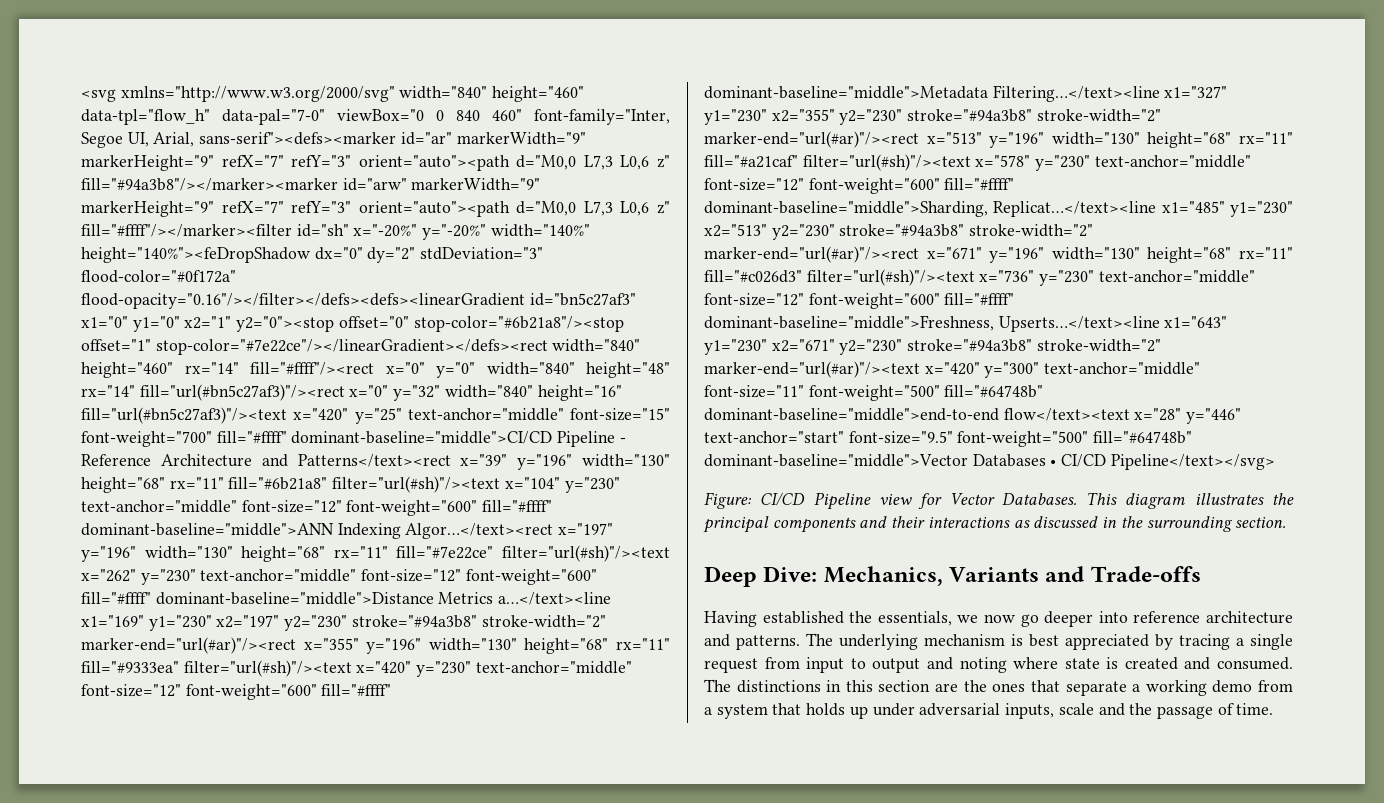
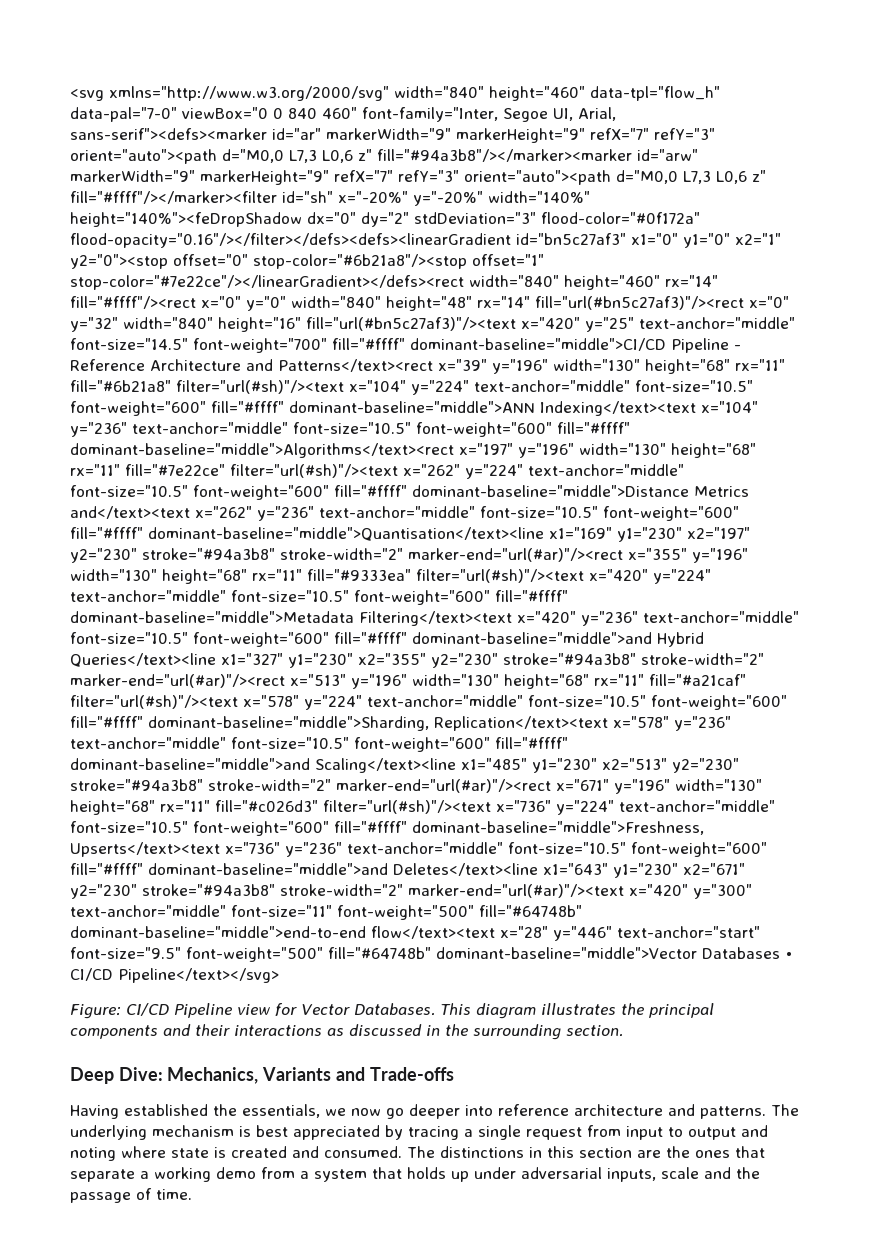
[570,408,670,421] font-size="15" -> [70,338,188,350] font-size="14.5"
[564,477,620,493] [81,500,553,516] [81,523,554,539] y="230" text-anchor="middle" font-size="12" font-weight="600" fill="#ffff" dominant-baseline="middle">ANN Indexing Algor…</text><rect -> [411,380,753,395] [70,401,758,416] [70,422,630,437] [70,443,454,458] y="224" text-anchor="middle" font-size="10.5" font-weight="600" fill="#ffff" dominant-baseline="middle">ANN Indexing</text><text x="104" y="236" text-anchor="middle" font-size="10.5" font-weight="600" fill="#ffff" dominant-baseline="middle">Algorithms</text><rect
[140,569,462,585] y="230" text-anchor="middle" font-size="12" -> [465,464,684,479] [70,485,188,497] y="224" text-anchor="middle" font-size="10.5"
[498,592,612,605] a…</text><line -> [70,506,739,521] [70,527,544,541] and</text><text x="262" y="236" text-anchor="middle" font-size="10.5" font-weight="600" fill="#ffff" dominant-baseline="middle">Quantisation</text><line
[416,661,632,677] [81,684,392,700] [704,85,1160,102] y="230" text-anchor="middle" font-size="12" font-weight="600" fill="#ffff" dominant-baseline="middle">Metadata Filtering…</text><line -> [653,569,711,584] [70,590,568,605] [70,611,799,626] [70,632,704,647] [70,653,216,667] y="224" text-anchor="middle" font-size="10.5" font-weight="600" fill="#ffff" dominant-baseline="middle">Metadata Filtering</text><text x="420" y="236" text-anchor="middle" font-size="10.5" font-weight="600" fill="#ffff" dominant-baseline="middle">and Hybrid Queries</text><line
[1035,155,1251,171] [704,178,1015,194] [704,201,1157,217] y="230" text-anchor="middle" font-size="12" font-weight="600" fill="#ffff" dominant-baseline="middle">Sharding, Replicat…</text><line -> [304,695,787,710] [70,716,731,731] [70,737,568,752] [70,758,456,773] y="224" text-anchor="middle" font-size="10.5" font-weight="600" fill="#ffff" dominant-baseline="middle">Sharding, Replication</text><text x="578" y="236" text-anchor="middle" font-size="10.5" font-weight="600" fill="#ffff" dominant-baseline="middle">and Scaling</text><line
[1039,270,1255,286] [704,293,1015,309] [704,315,1160,332] y="230" text-anchor="middle" font-size="12" font-weight="600" fill="#ffff" dominant-baseline="middle">Freshness, Upserts…</text><line -> [556,800,775,815] [70,821,704,836] [70,842,767,857] [70,863,538,876] y="224" text-anchor="middle" font-size="10.5" font-weight="600" fill="#ffff" dominant-baseline="middle">Freshness, Upserts</text><text x="736" y="236" text-anchor="middle" font-size="10.5" font-weight="600" fill="#ffff" dominant-baseline="middle">and Deletes</text><line

